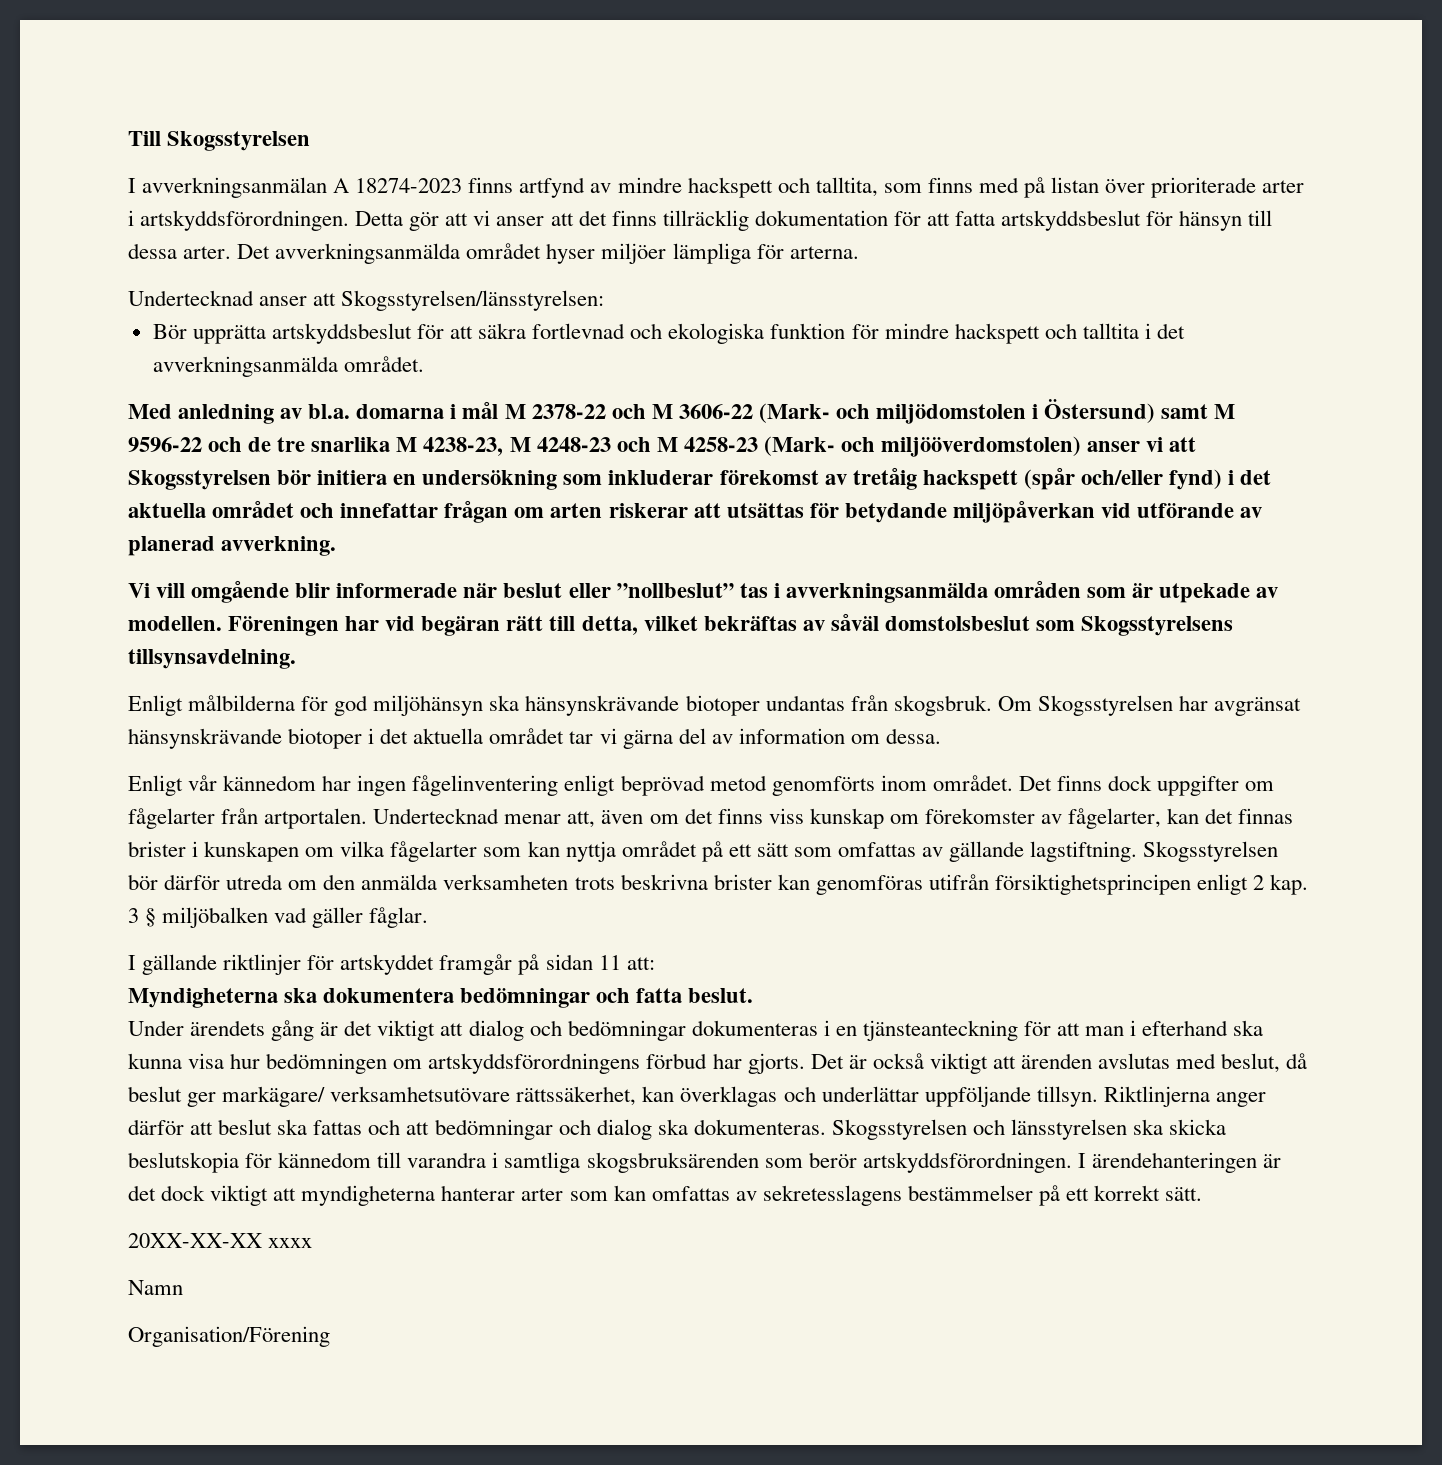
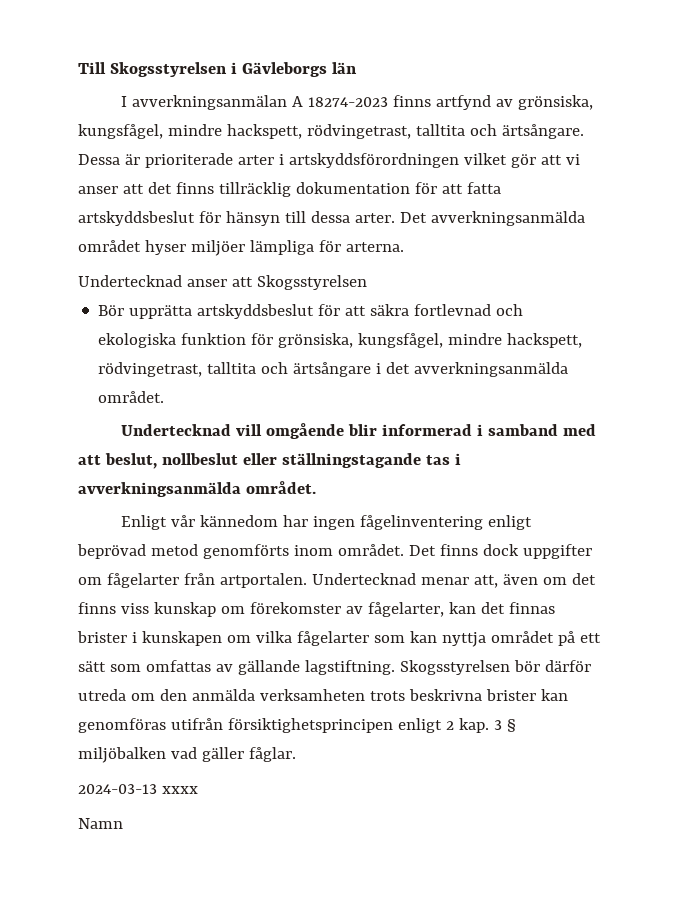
(311, 141) none -> [230,62,357,77] i Gävleborgs län
[617,177,1146,198] mindre hackspett och talltita, som finns med på listan över -> [518,95,594,110] [78,124,584,139] [78,154,140,165] grönsiska, kungsfågel, mindre hackspett, rödvingetrast, talltita och ärtsångare. Dessa är
[140,210,404,231] artskyddsförordningen. Detta -> [288,153,507,168] artskyddsförordningen vilket
[341,290,605,311] Skogsstyrelsen/länsstyrelsen: -> [256,275,367,290] Skogsstyrelsen
[884,323,1185,344] [152,356,424,377] [128,399,1236,424] [128,436,1197,457] [128,467,1272,490] [128,500,1263,523] [128,536,337,556] [128,580,1279,603] [128,613,1234,636] [128,649,296,669] [128,695,1302,716] [128,728,941,749] mindre hackspett och talltita i det avverkningsanmälda området. // Med anledning av bl.a. domarna i mål M 2378-22 och M 3606-22 (Mark- och miljödomstolen i Östersund) samt M 9596-22 och de tre snarlika M 4238-23, M 4248-23 och M 4258-23 (Mark- och miljööverdomstolen) anser vi att Skogsstyrelsen bör initiera en undersökning som inkluderar förekomst av tretåig hackspett (spår och/eller fynd) i det aktuella området och innefattar frågan om arten riskerar att utsättas för betydande miljöpåverkan vid utförande av planerad avverkning. // Vi vill omgående blir informerade när beslut eller ”nollbeslut” tas i avverkningsanmälda områden som är utpekade av modellen. Föreningen har vid begäran rätt till detta, vilket bekräftas av såväl domstolsbeslut som Skogsstyrelsens tillsynsavdelning. // Enligt målbilderna för god miljöhänsyn ska hänsynskrävande biotoper undantas från skogsbruk. Om Skogsstyrelsen har avgränsat hänsynskrävande biotoper i det aktuella området tar vi gärna del av information om dessa. -> [278,333,583,348] [98,362,569,377] [98,391,165,403] [121,423,597,439] [78,453,461,469] [78,481,316,497] grönsiska, kungsfågel, mindre hackspett, rödvingetrast, talltita och ärtsångare i det avverkningsanmälda området. // Undertecknad vill omgående blir informerad i samband med att beslut, nollbeslut eller ställningstagande tas i avverkningsanmälda området.
[128,954,655,975] [128,988,754,1008] [128,1020,1264,1041] [128,1053,1308,1074] [128,1086,1266,1107] [128,1119,1227,1140] [128,1152,1281,1173] [128,1185,1203,1206] [128,1233,262,1248] I gällande riktlinjer för artskyddet framgår på sidan 11 att: // Myndigheterna ska dokumentera bedömningar och fatta beslut. // Under ärendets gång är det viktigt att dialog och bedömningar dokumenteras i en tjänsteanteckning för att man i efterhand ska kunna visa hur bedömningen om artskyddsförordningens förbud har gjorts. Det är också viktigt att ärenden avslutas med beslut, då beslut ger markägare/ verksamhetsutövare rättssäkerhet, kan överklagas och underlättar uppföljande tillsyn. Riktlinjerna anger därför att beslut ska fattas och att bedömningar och dialog ska dokumenteras. Skogsstyrelsen och länsstyrelsen ska skicka beslutskopia för kännedom till varandra i samtliga skogsbruksärenden som berör artskyddsförordningen. I ärendehanteringen är det dock viktigt att myndigheterna hanterar arter som kan omfattas av sekretesslagens bestämmelser på ett korrekt sätt. // 20XX-XX-XX -> [78,784,157,794] 2024-03-13
[128,1326,330,1347] // Organisation/Förening -> (123, 823) none

